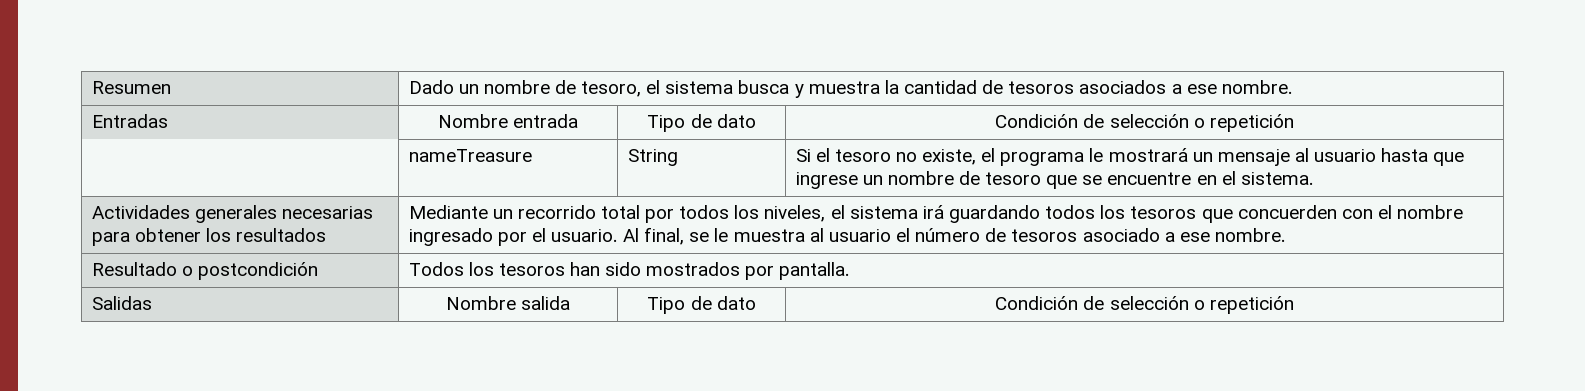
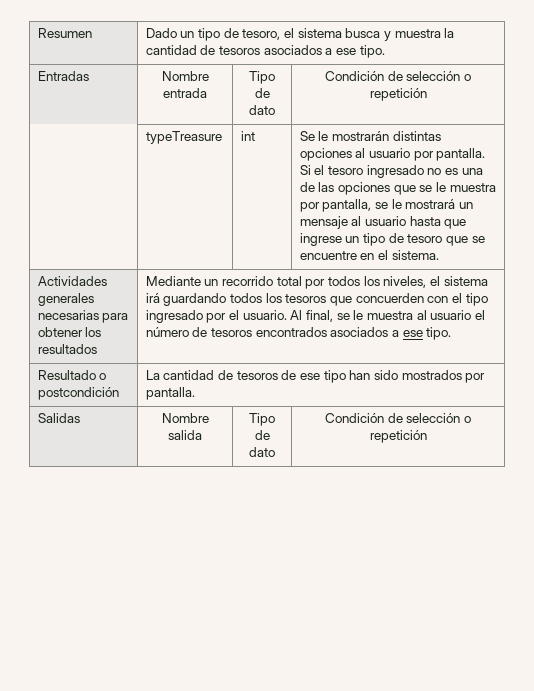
[483,80,550,94] nombre -> [198,28,221,41] tipo
[1221,80,1293,94] nombre. -> [359,45,385,58] tipo.
[408,149,532,162] [627,149,678,166] [795,148,1085,166] nameTreasure | String | Si el tesoro no existe, el programa -> [145,131,222,144] [240,131,255,141] [299,131,441,141] [299,148,486,161] [299,165,483,178] [299,182,496,195] [299,199,389,212] typeTreasure | int | Se le mostrarán distintas opciones al usuario por pantalla. Si el tesoro ingresado no es una de las opciones que se le muestra por pantalla, se
[887,171,954,185] nombre -> [363,233,386,246] tipo
[1397,205,1464,219] nombre -> [465,293,488,306] tipo
[1082,228,1286,242] asociado a ese nombre. -> [255,327,452,340] encontrados asociados a ese tipo.
[408,262,565,276] Todos los tesoros -> [145,370,346,383] La cantidad de tesoros de ese tipo

